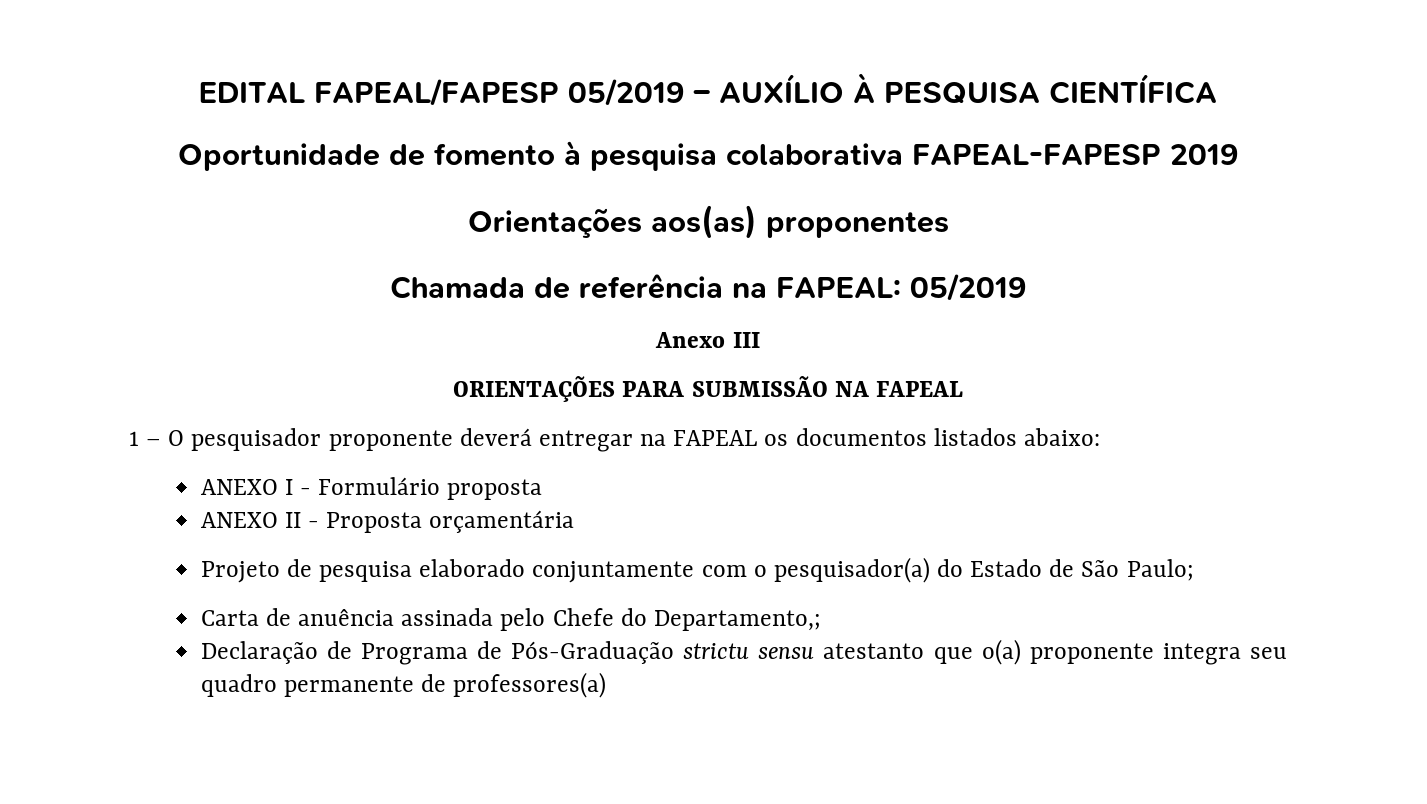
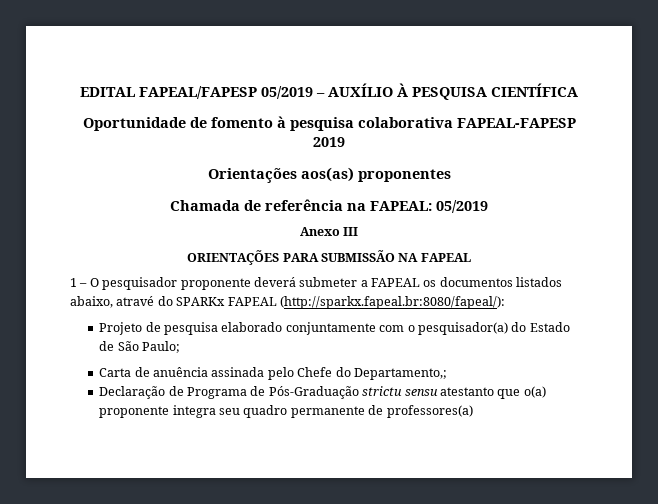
[538,430,667,452] entregar na -> [299,277,368,287] submeter a
[1023,428,1100,446] [200,477,543,500] [200,510,575,533] abaixo: // ANEXO I - Formulário proposta // ANEXO II - Proposta orçamentária -> [70,296,505,309] abaixo, atravé do SPARKx FAPEAL (http://sparkx.fapeal.br:8080/fapeal/):

